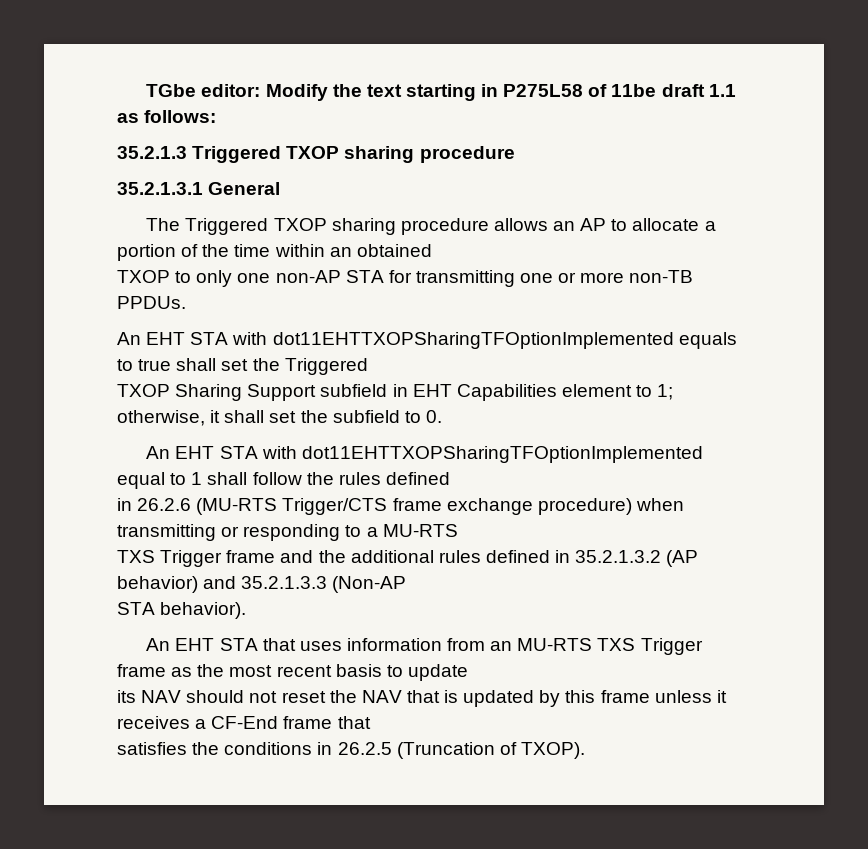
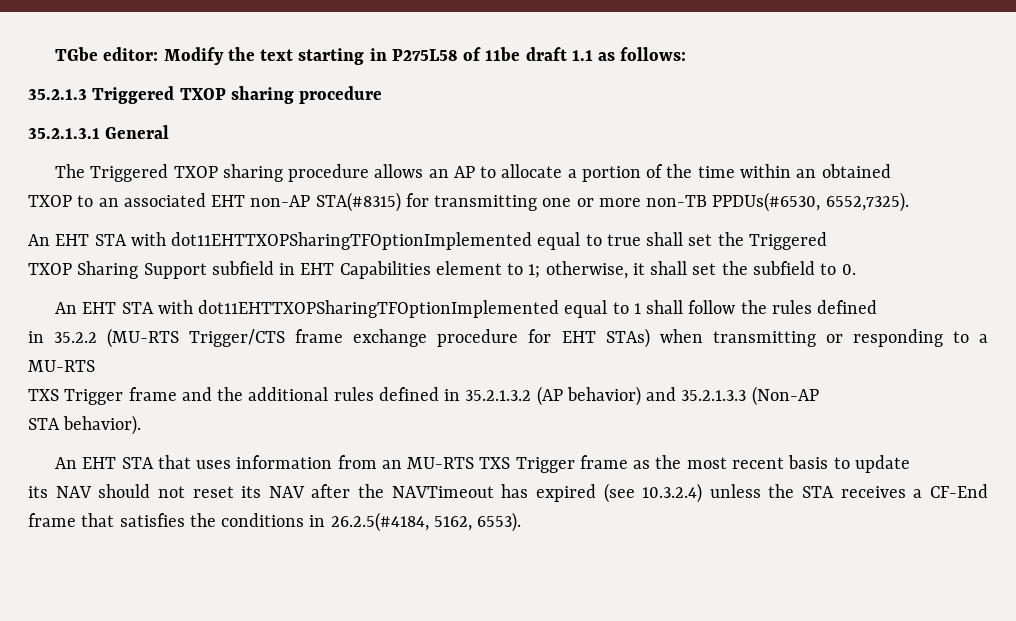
[196,270,384,287] only one non-AP STA -> [98,192,401,212] an associated EHT non-AP STA(#8315)
[117,296,186,309] [117,332,737,349] PPDUs. // An EHT STA with dot11EHTTXOPSharingTFOptionImplemented equals -> [712,192,909,212] [28,232,581,250] PPDUs(#6530, 6552,7325). // An EHT STA with dot11EHTTXOPSharingTFOptionImplemented equal
[137,498,192,511] 26.2.6 -> [54,332,98,343] 35.2.2
[537,498,632,515] procedure) -> [437,328,650,348] procedure for EHT STAs)
[329,690,727,707] the NAV that is updated by this frame unless it -> [241,483,835,503] its NAV after the NAVTimeout has expired (see 10.3.2.4) unless the STA
(371, 722) // -> (115, 520) none
[337,742,585,759] 26.2.5 (Truncation of TXOP). -> [330,512,522,532] 26.2.5(#4184, 5162, 6553).

